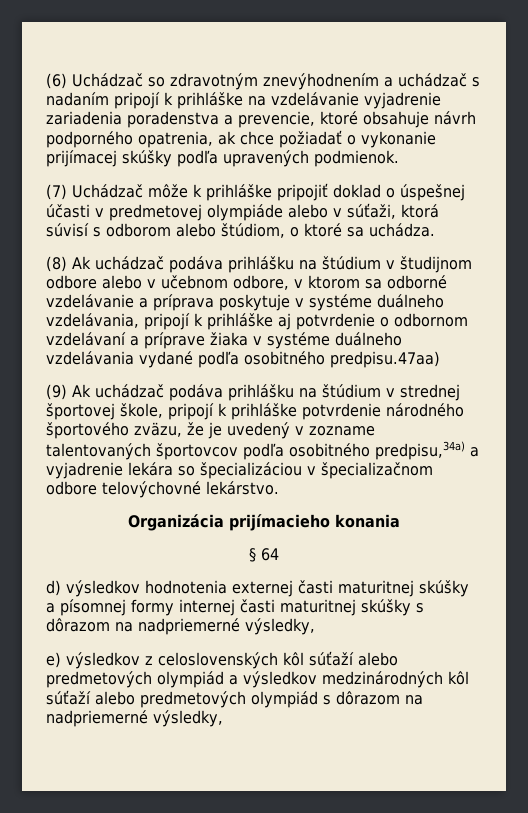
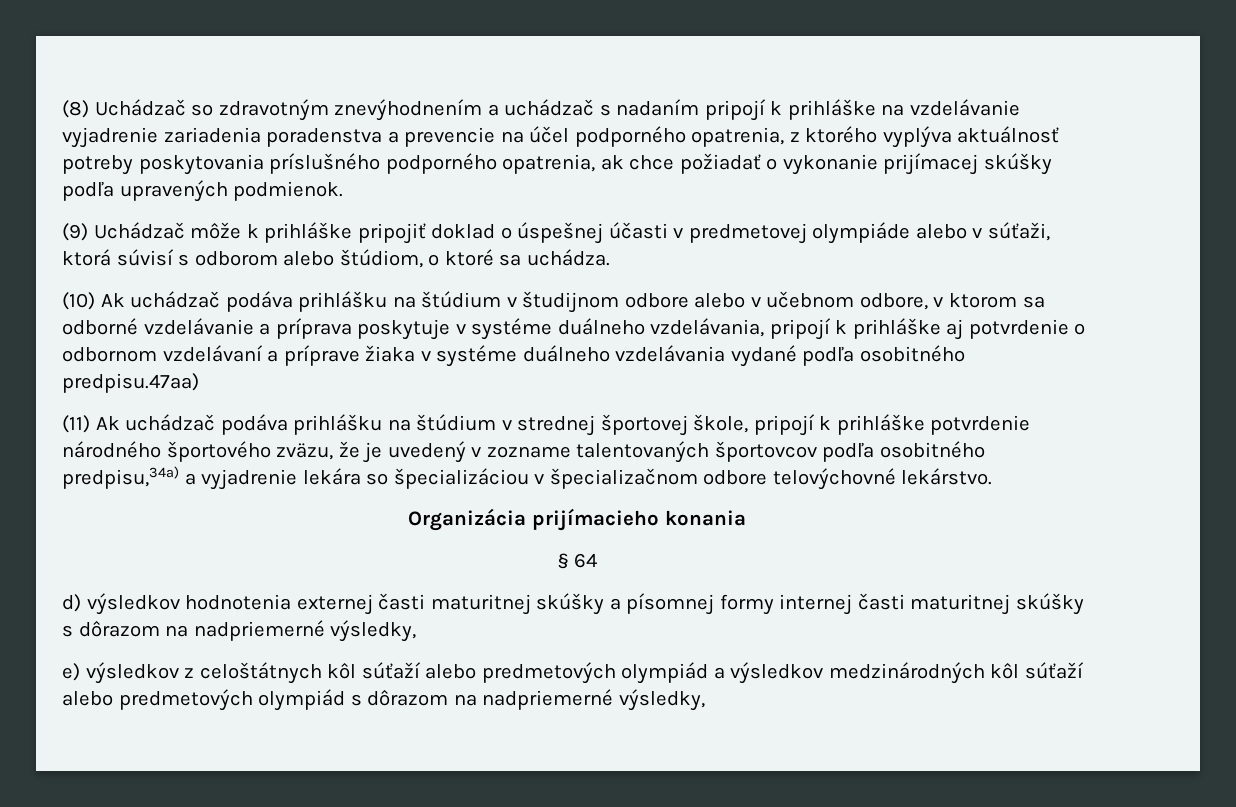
[46,73,67,89] (6) -> [62,100,89,118] (8)
[238,111,476,128] prevencie, ktoré obsahuje návrh -> [404,126,1060,148] [62,153,381,175] prevencie na účel podporného opatrenia, z ktorého vyplýva aktuálnosť potreby poskytovania príslušného
[46,184,67,200] (7) -> [62,223,88,241] (9)
[46,256,67,272] (8) -> [62,292,95,310] (10)
[46,384,67,400] (9) -> [62,415,90,433] (11)
[158,652,278,669] celoslovenských -> [199,662,322,684] celoštátnych

